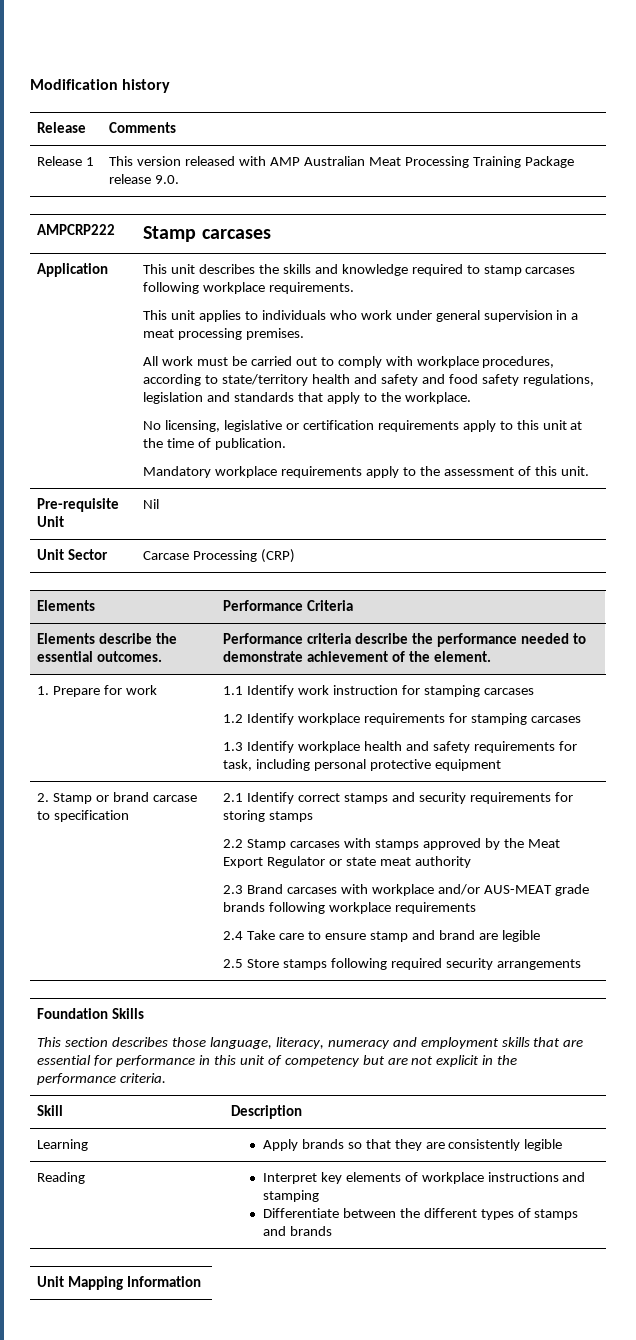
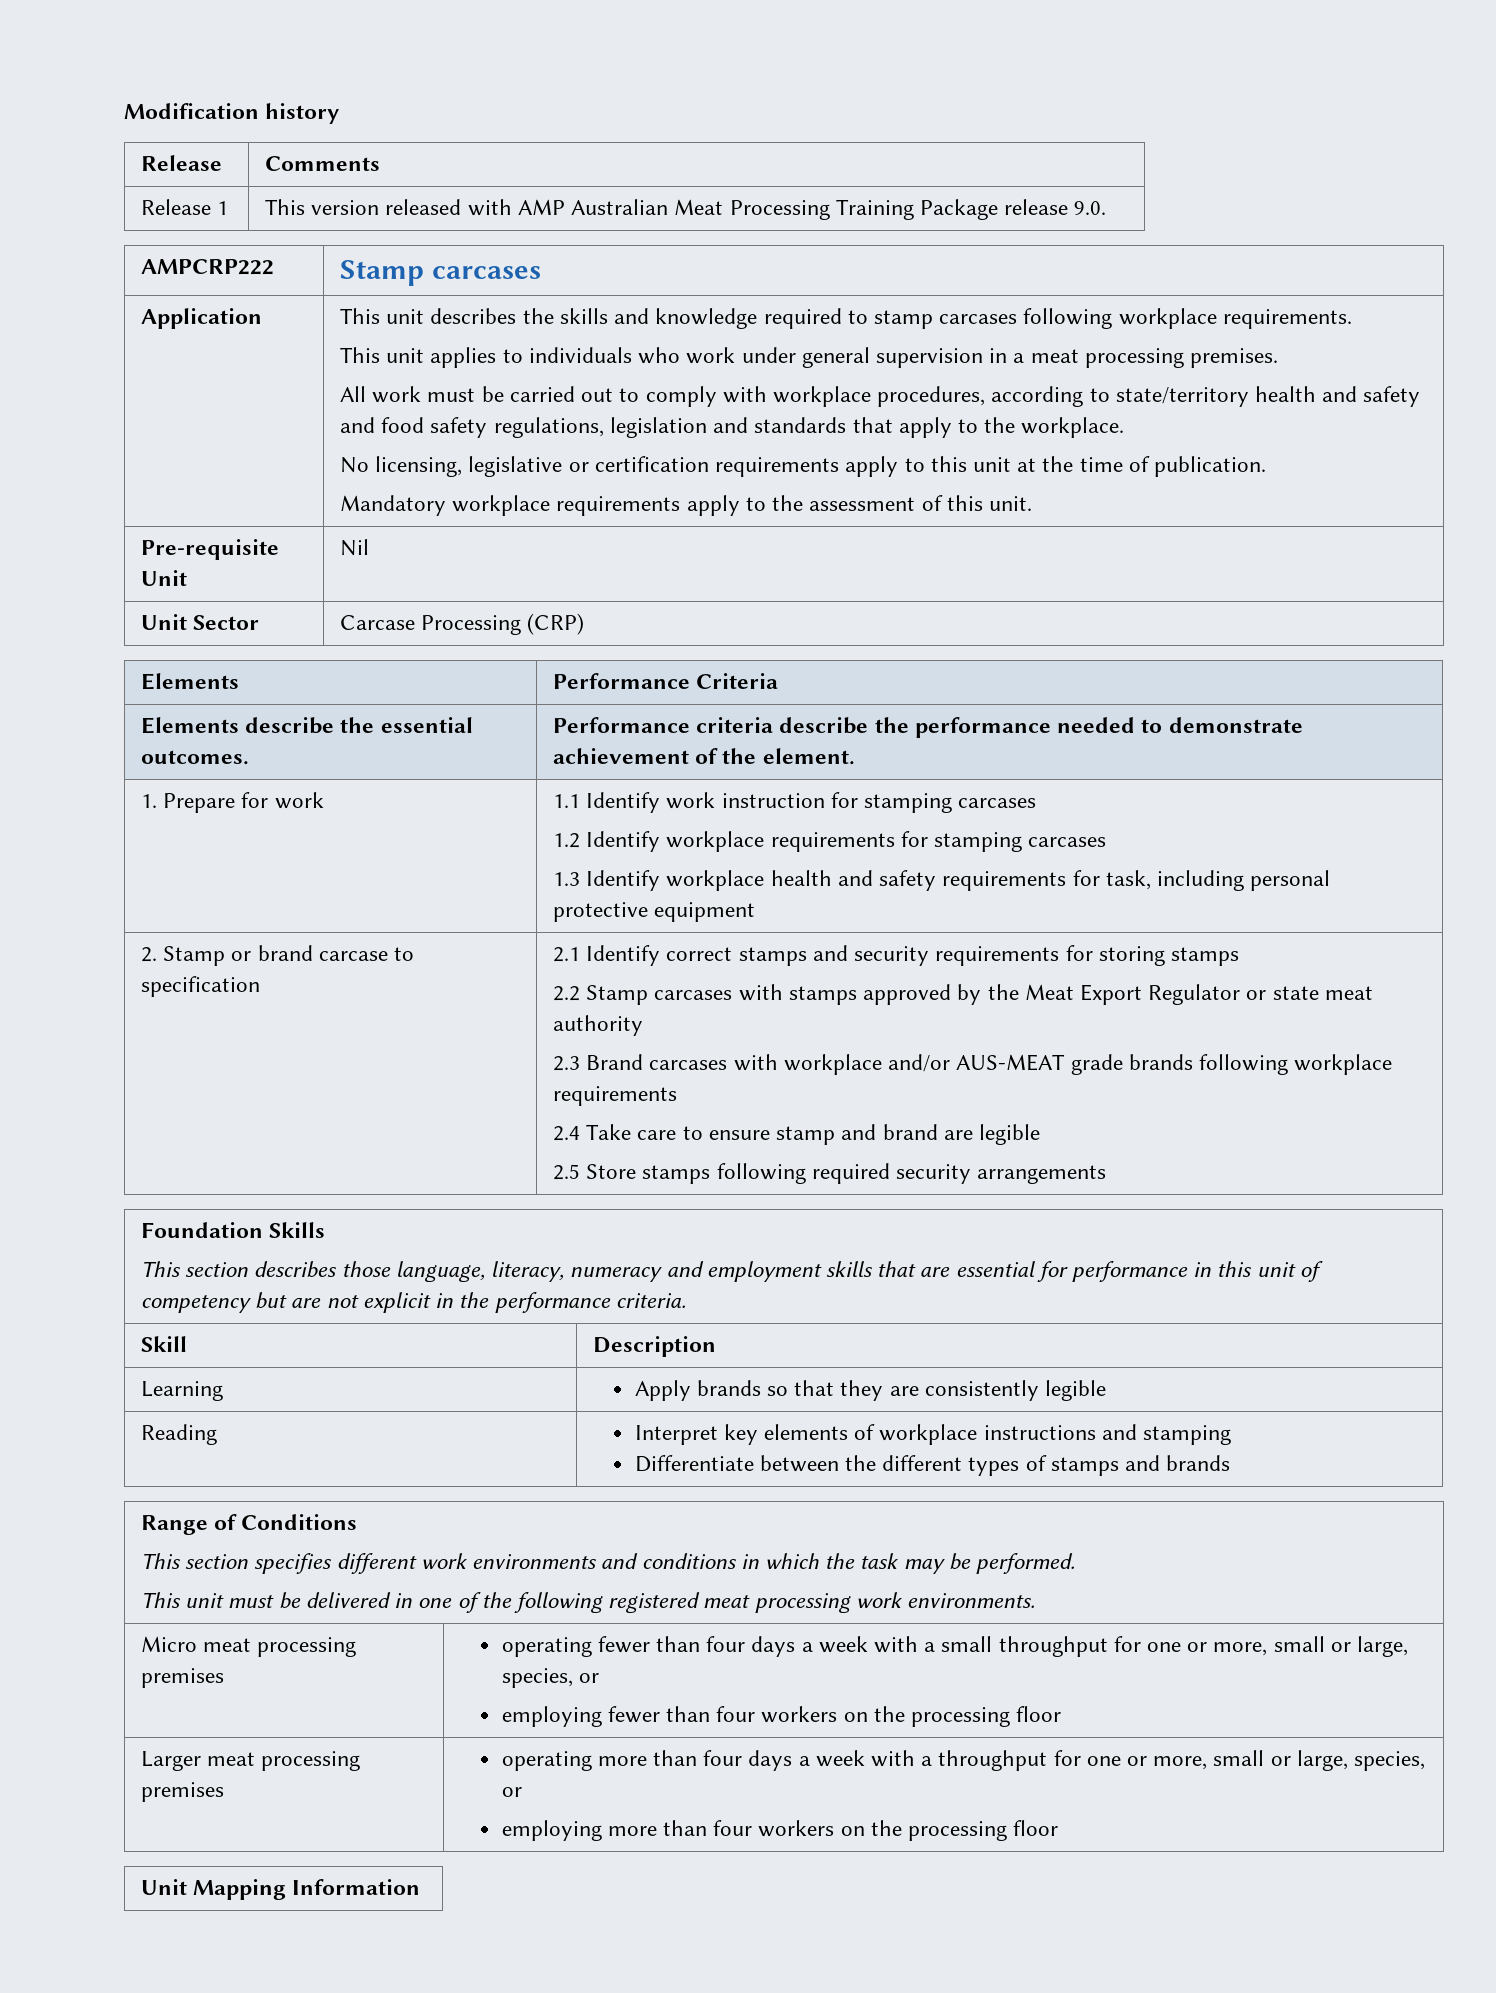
(332, 1231) none -> [141,1514,358,1535] [141,1553,1075,1574] [141,1592,1035,1613] [141,1636,357,1657] [141,1668,225,1688] [501,1636,1409,1657] [501,1668,599,1688] [501,1706,1062,1727] [141,1751,361,1771] [141,1782,225,1802] [501,1750,1426,1771] [501,1787,522,1797] [501,1820,1059,1841] // Range of Conditions // This section specifies different work environments and conditions in which the task may be performed. // This unit must be delivered in one of the following registered meat processing work environments. // Micro meat processing premises | operating fewer than four days a week with a small throughput for one or more, small or large, species, or // employing fewer than four workers on the processing floor // Larger meat processing premises | operating more than four days a week with a throughput for one or more, small or large, species, or // employing more than four workers on the processing floor

